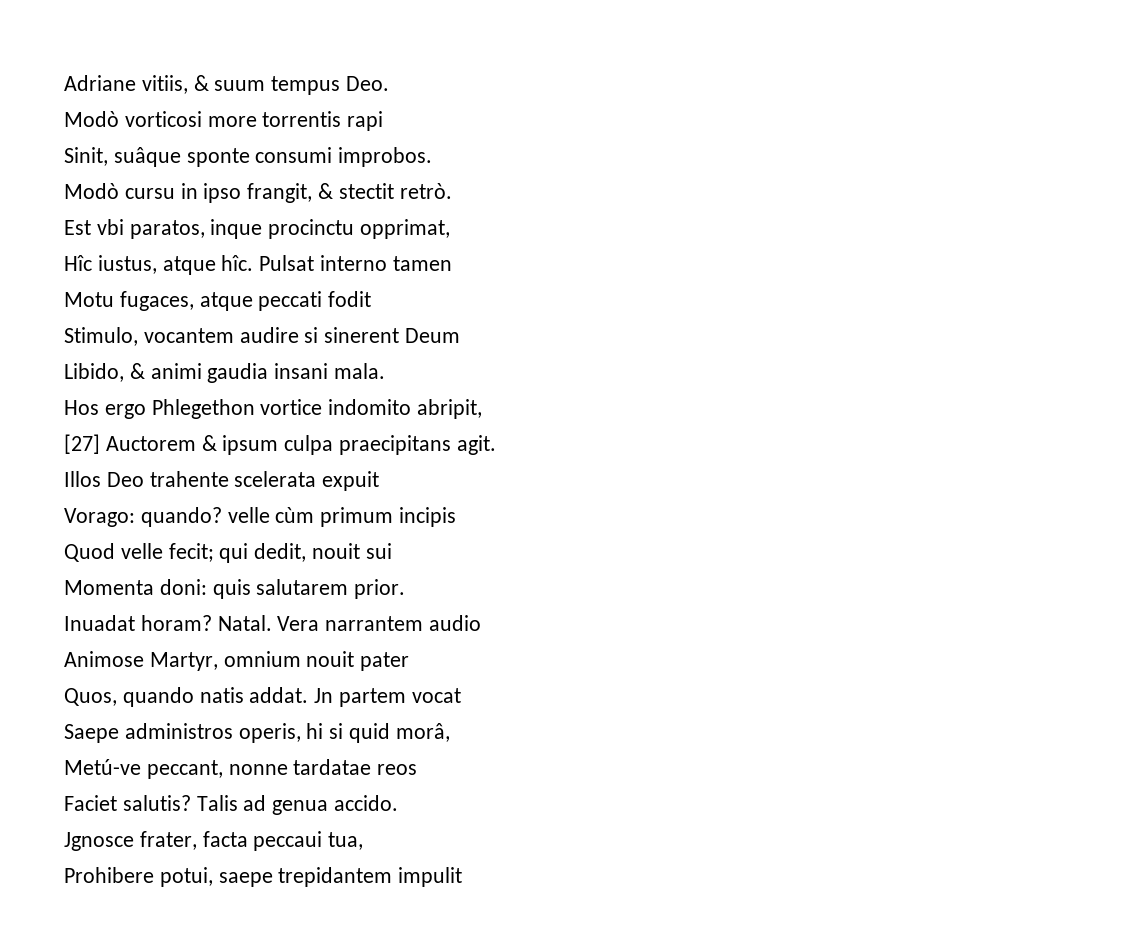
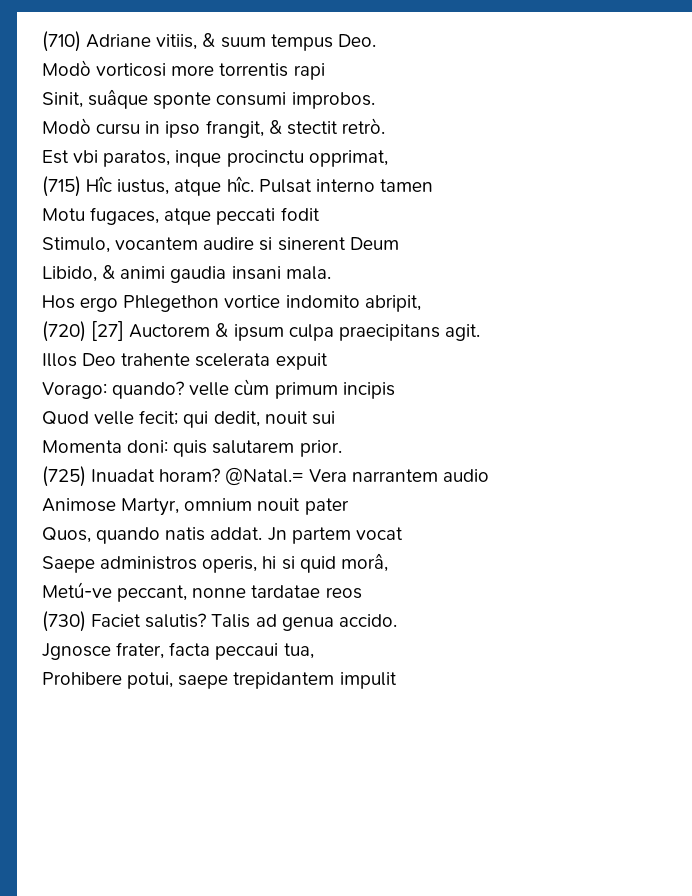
(64, 83) none -> [42,31,81,52] (710)
(451, 229) none -> [42,176,81,197] (715)
(483, 409) none -> [42,321,86,342] (720)
(406, 589) none -> [42,466,86,487] (725)
[217,615,272,631] Natal. -> [225,467,304,486] @Natal.=
(418, 769) none -> [42,611,86,632] (730)

